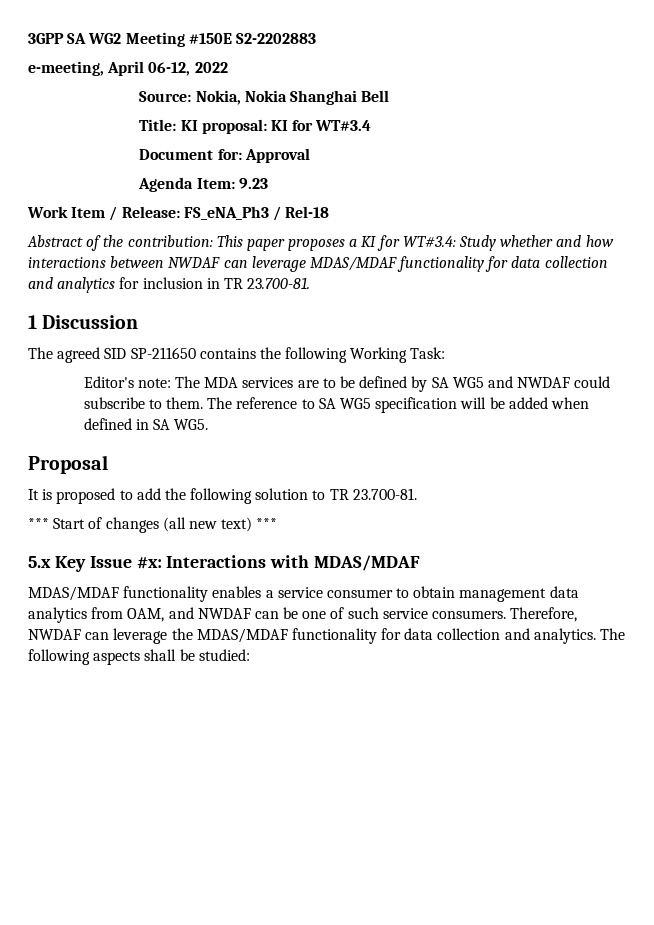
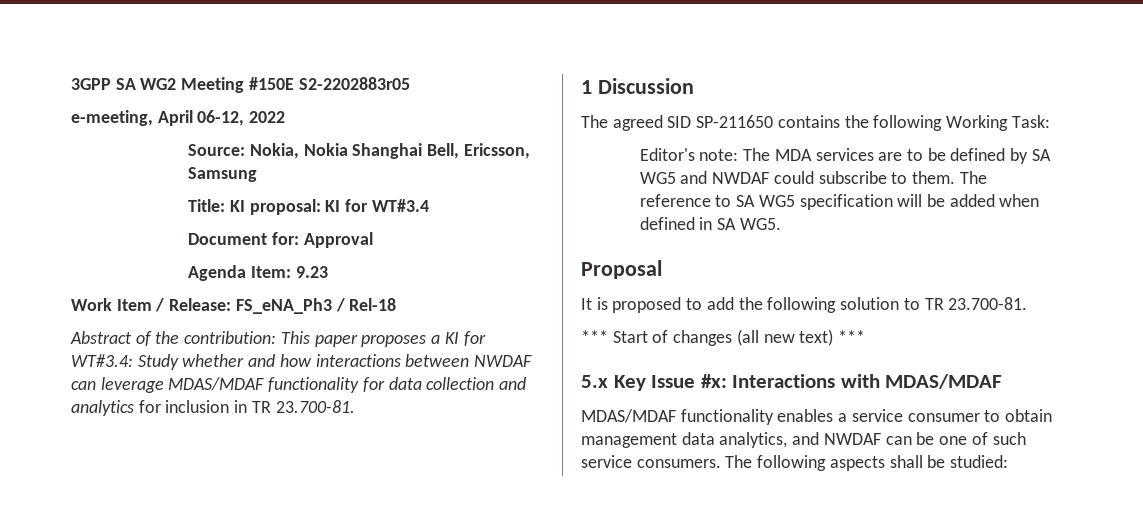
[235,33,316,44] S2-2202883 -> [298,77,410,90] S2-2202883r05
[361,90,390,102] Bell -> [427,143,530,159] [188,167,258,182] Bell, Ericsson, Samsung
[28,607,165,623] analytics from OAM, -> [719,432,788,448] analytics,
[510,607,578,622] [28,628,596,644] Therefore, NWDAF can leverage the MDAS/MDAF functionality for data collection and analytics. -> (721, 463) none

